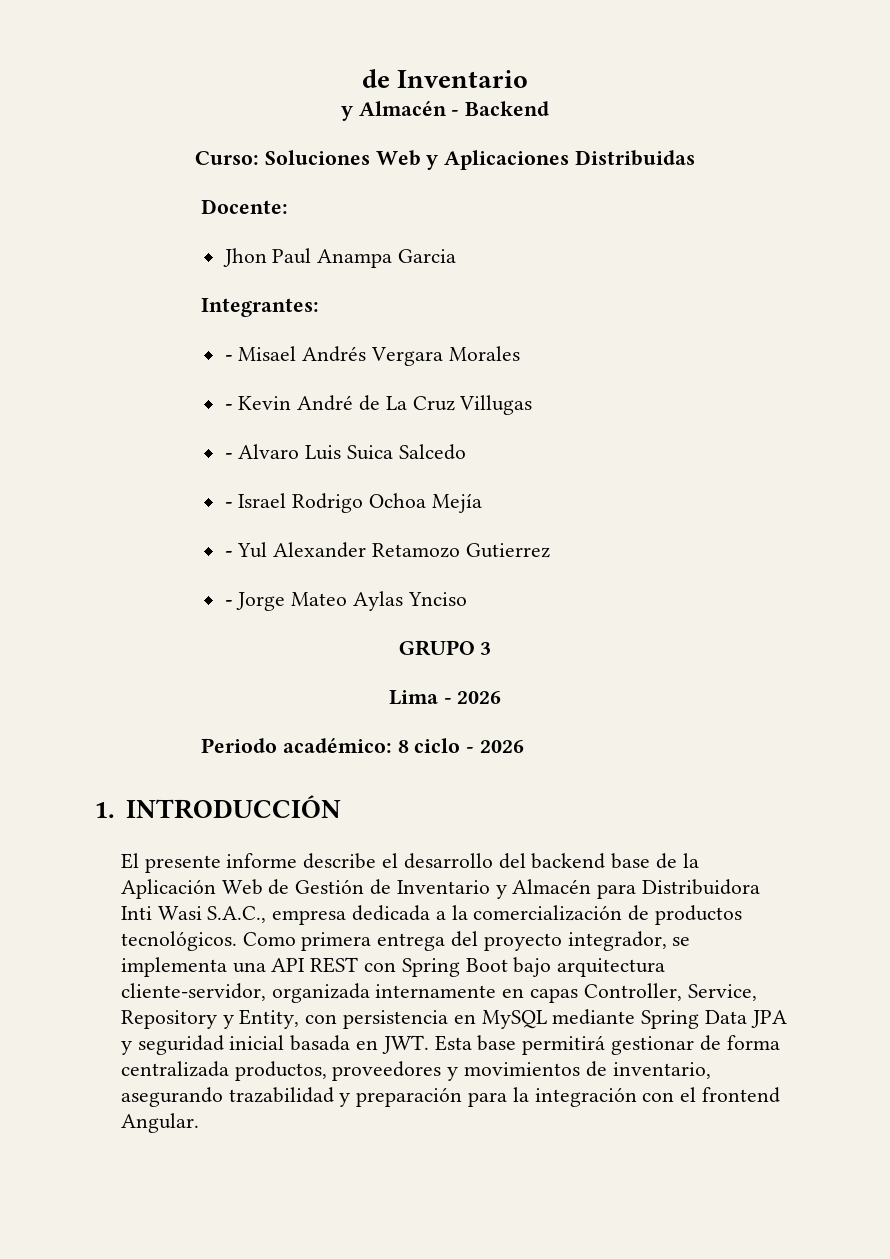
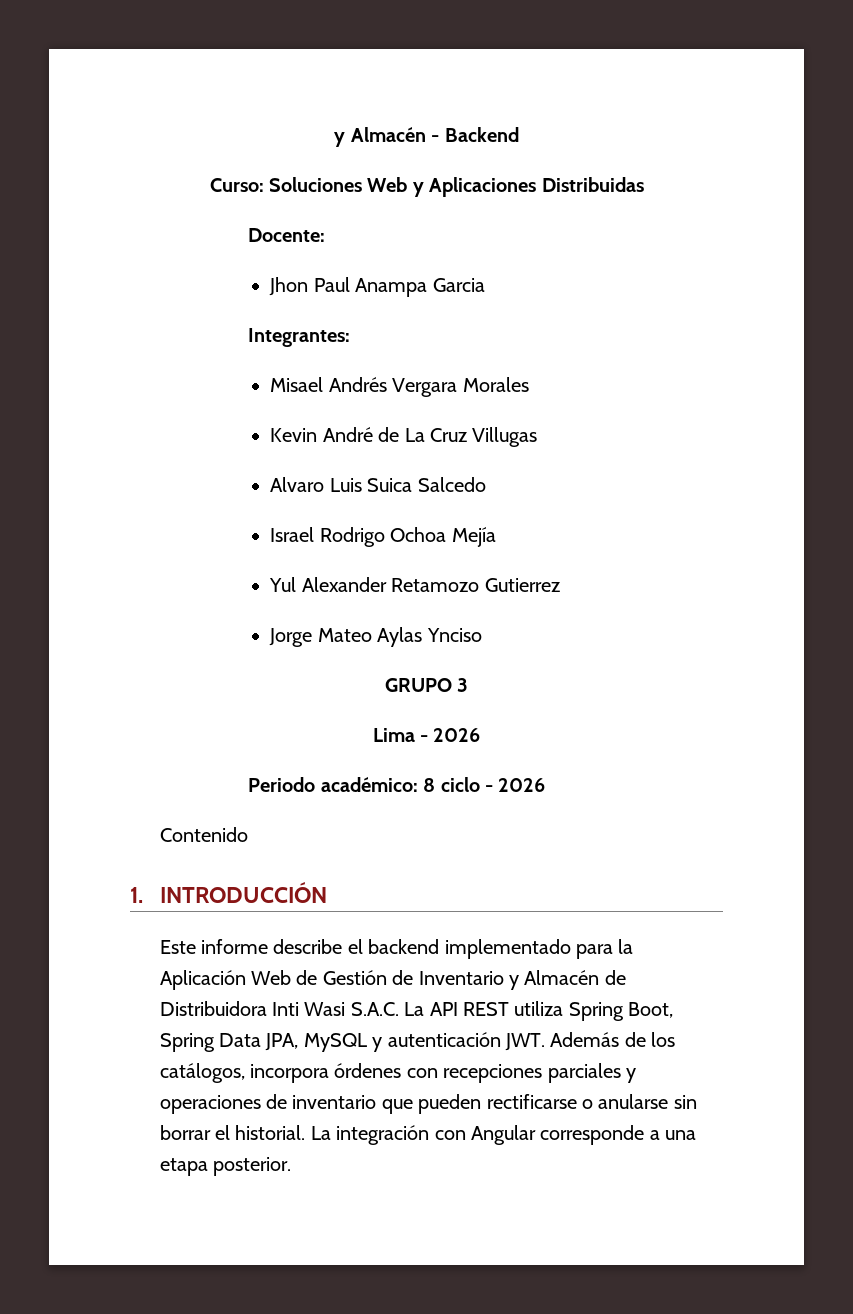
[361,69,529,88] de Inventario // -> (334, 139) none
[224,355,233,361] - -> (351, 337) none
[224,404,233,410] - -> (529, 384) none
[224,453,233,459] - -> (538, 437) none
[224,502,233,508] - -> (486, 484) none
[224,551,233,557] - -> (496, 537) none
[224,600,233,606] - -> (560, 585) none
(525, 746) none -> [159,827,248,842] // Contenido
[120,853,221,873] El presente -> [159,940,196,954] Este
[403,853,677,869] desarrollo del backend base de -> [368,939,614,959] backend implementado para
[597,884,637,899] para -> [604,970,626,985] de
[207,905,742,925] [120,931,691,951] [120,957,666,977] [120,983,757,1003] [120,1009,787,1029] [120,1035,780,1055] [120,1061,711,1081] [120,1087,780,1107] [120,1113,199,1133] S.A.C., empresa dedicada a la comercialización de productos tecnológicos. Como primera entrega del proyecto integrador, se implementa una API REST con Spring Boot bajo arquitectura cliente-servidor, organizada internamente en capas Controller, Service, Repository y Entity, con persistencia en MySQL mediante Spring Data JPA y seguridad inicial basada en JWT. Esta base permitirá gestionar de forma centralizada productos, proveedores y movimientos de inventario, asegurando trazabilidad y preparación para la integración con el frontend Angular. -> [350,1001,674,1021] [159,1032,676,1052] [159,1063,637,1083] [159,1094,697,1114] [159,1125,697,1145] [159,1157,292,1176] S.A.C. La API REST utiliza Spring Boot, Spring Data JPA, MySQL y autenticación JWT. Además de los catálogos, incorpora órdenes con recepciones parciales y operaciones de inventario que pueden rectificarse o anularse sin borrar el historial. La integración con Angular corresponde a una etapa posterior.

